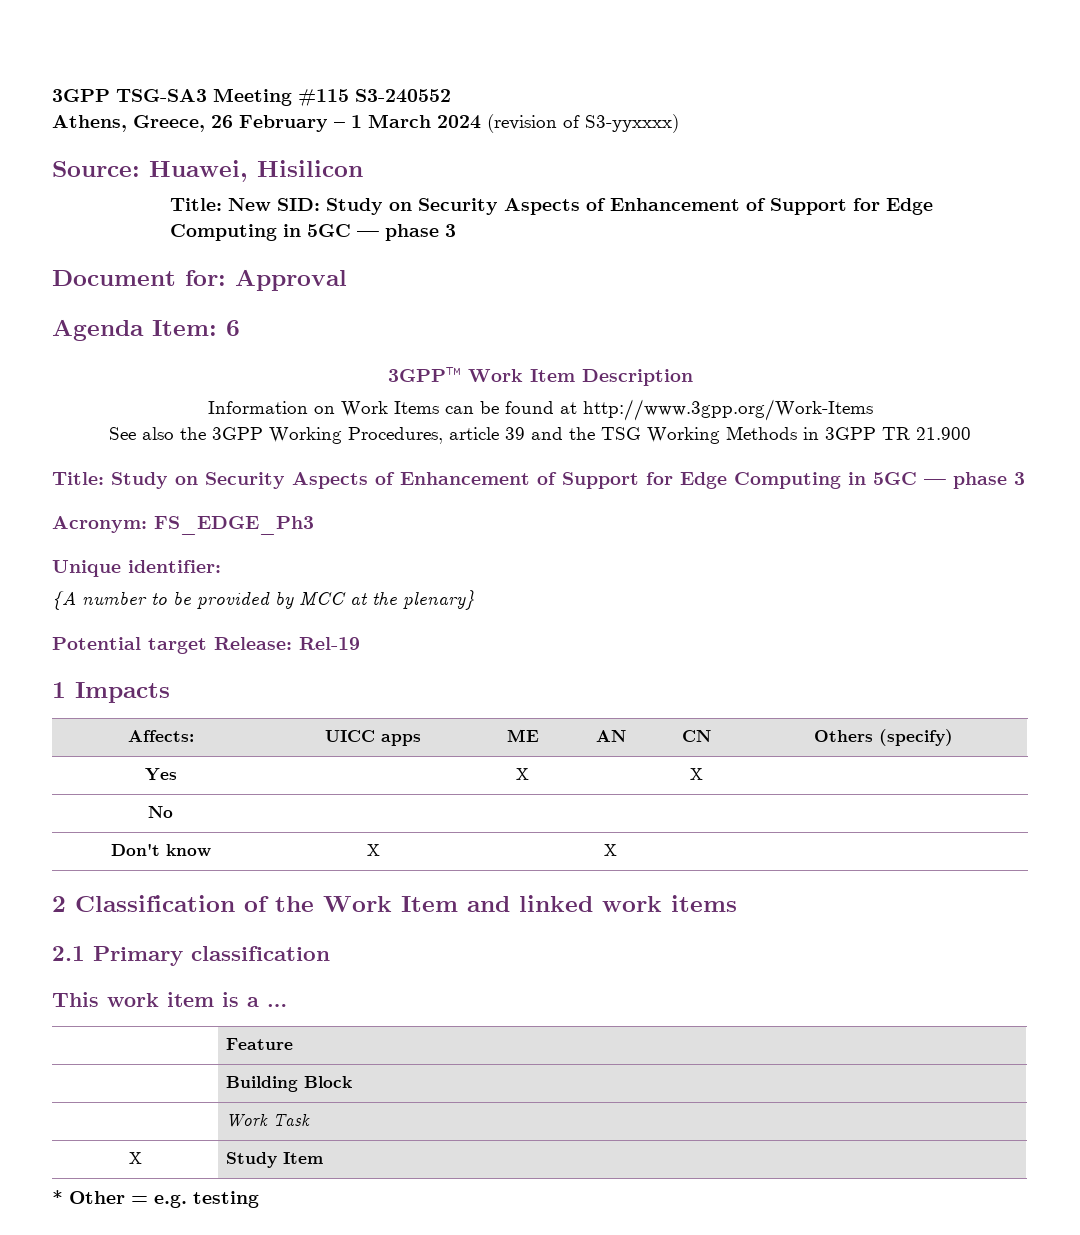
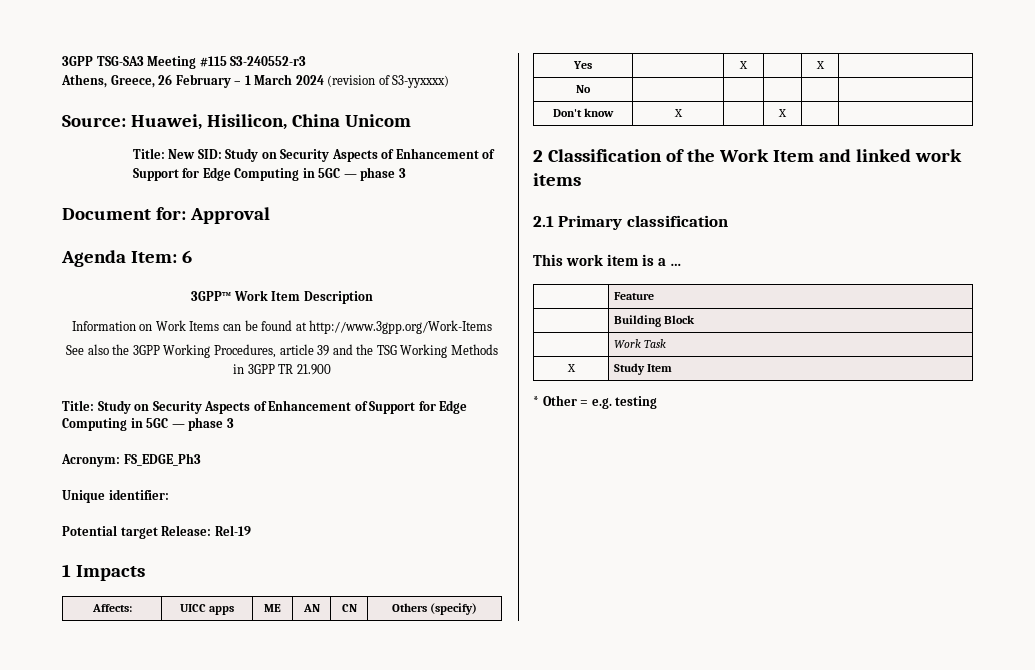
[355,89,451,103] S3-240552 -> [230,56,307,66] S3-240552-r3
[257,160,363,177] Hisilicon -> [206,114,411,130] Hisilicon, China Unicom
[52,590,475,610] // {A number to be provided by MCC at the plenary} -> (169, 494) none

